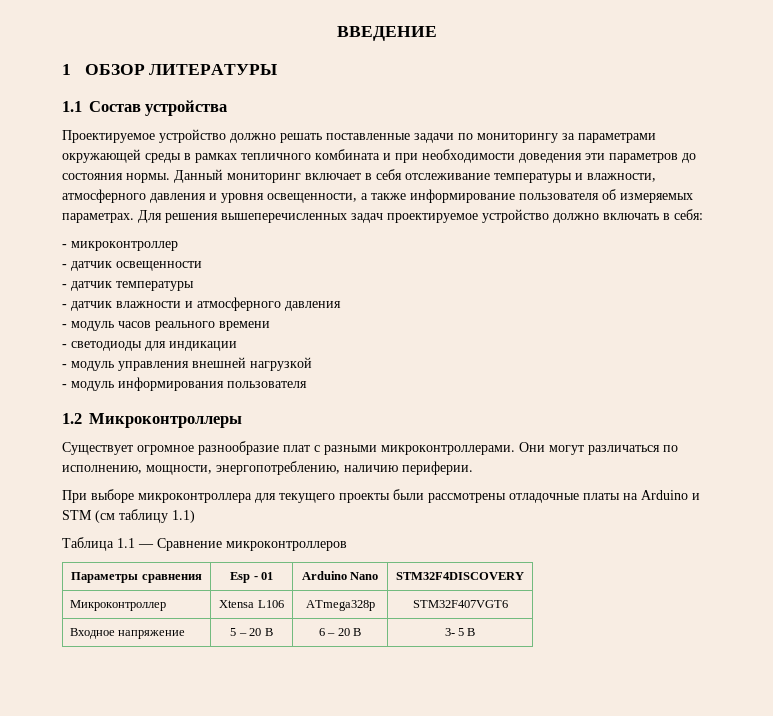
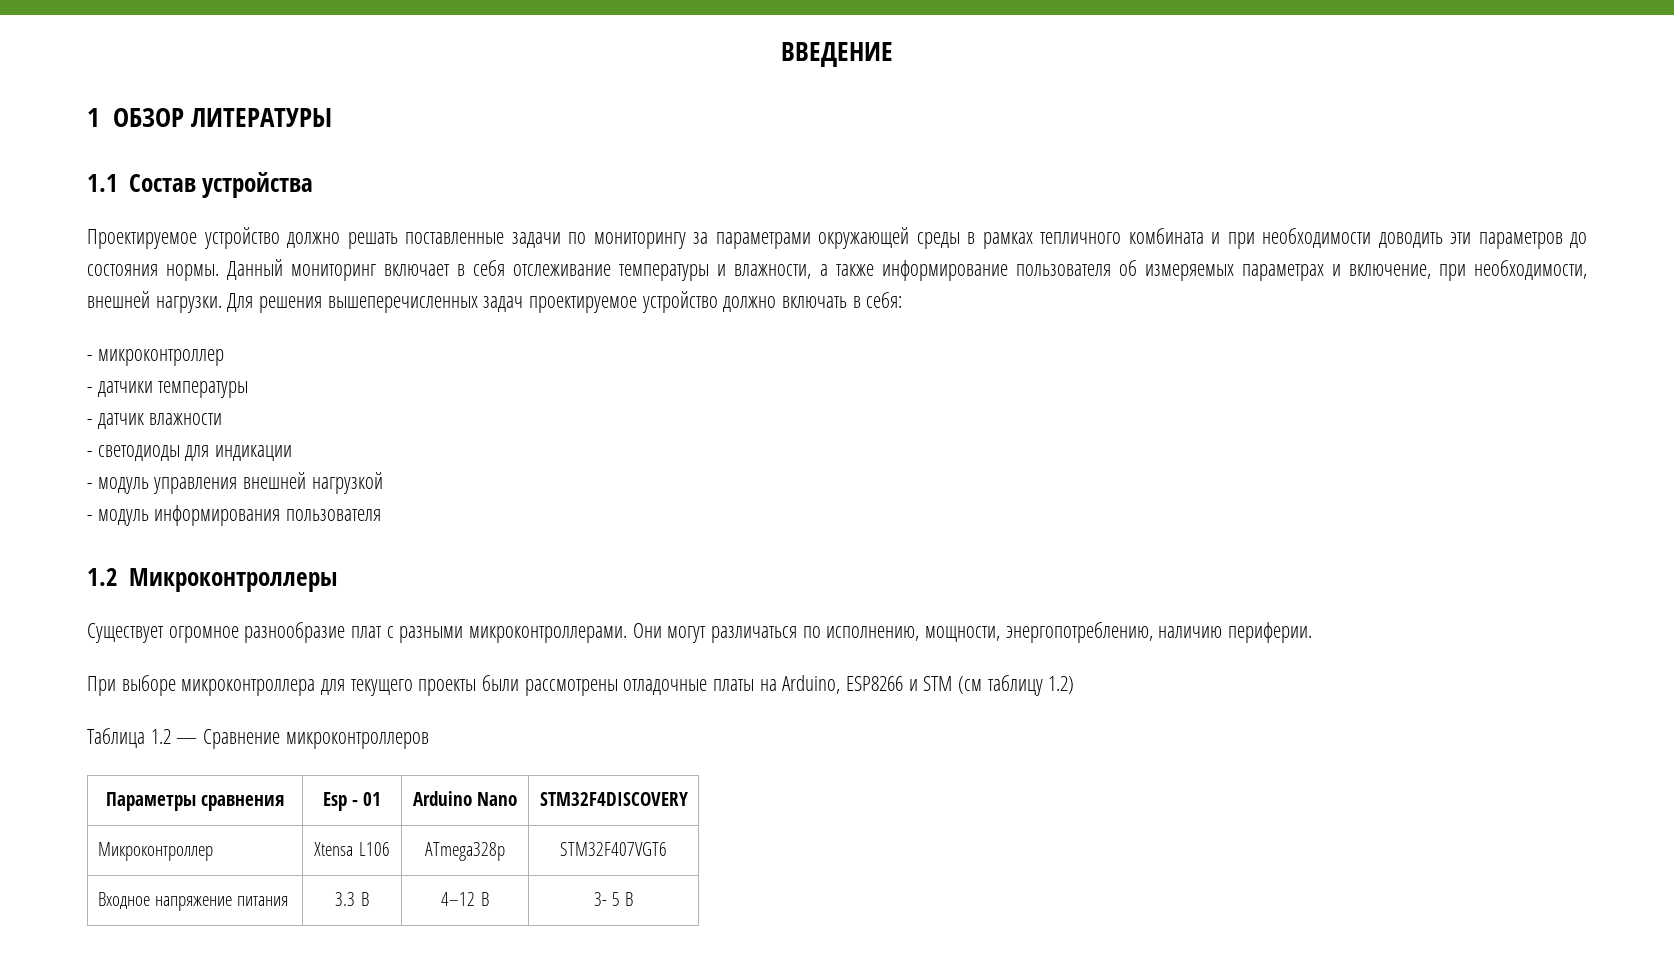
[519,153,582,163] доведения -> [1378,232,1443,248] доводить
[62,189,357,203] атмосферного давления и уровня освещенности, -> (812, 271) none
[62,213,134,223] параметрах. -> [1241,260,1587,281] [87,291,222,313] параметрах и включение, при необходимости, внешней нагрузки.
[71,261,202,271] [62,281,112,291] датчик освещенности // - датчик -> [97,381,153,397] датчики
[185,297,341,311] [62,321,270,331] и атмосферного давления // - модуль часов реального времени -> (223, 419) none
[641,490,688,500] Arduino -> [782,675,904,694] Arduino, ESP8266
[172,510,195,523] 1.1) -> [1048,676,1075,694] 1.2)
[117,538,135,548] 1.1 -> [150,729,171,744] 1.2
[230,628,273,636] [318,628,350,636] | 5 – 20 В | 6 – 20 -> [236,896,288,906] [335,892,369,906] [441,892,476,906] питания | 3.3 В | 4–12

